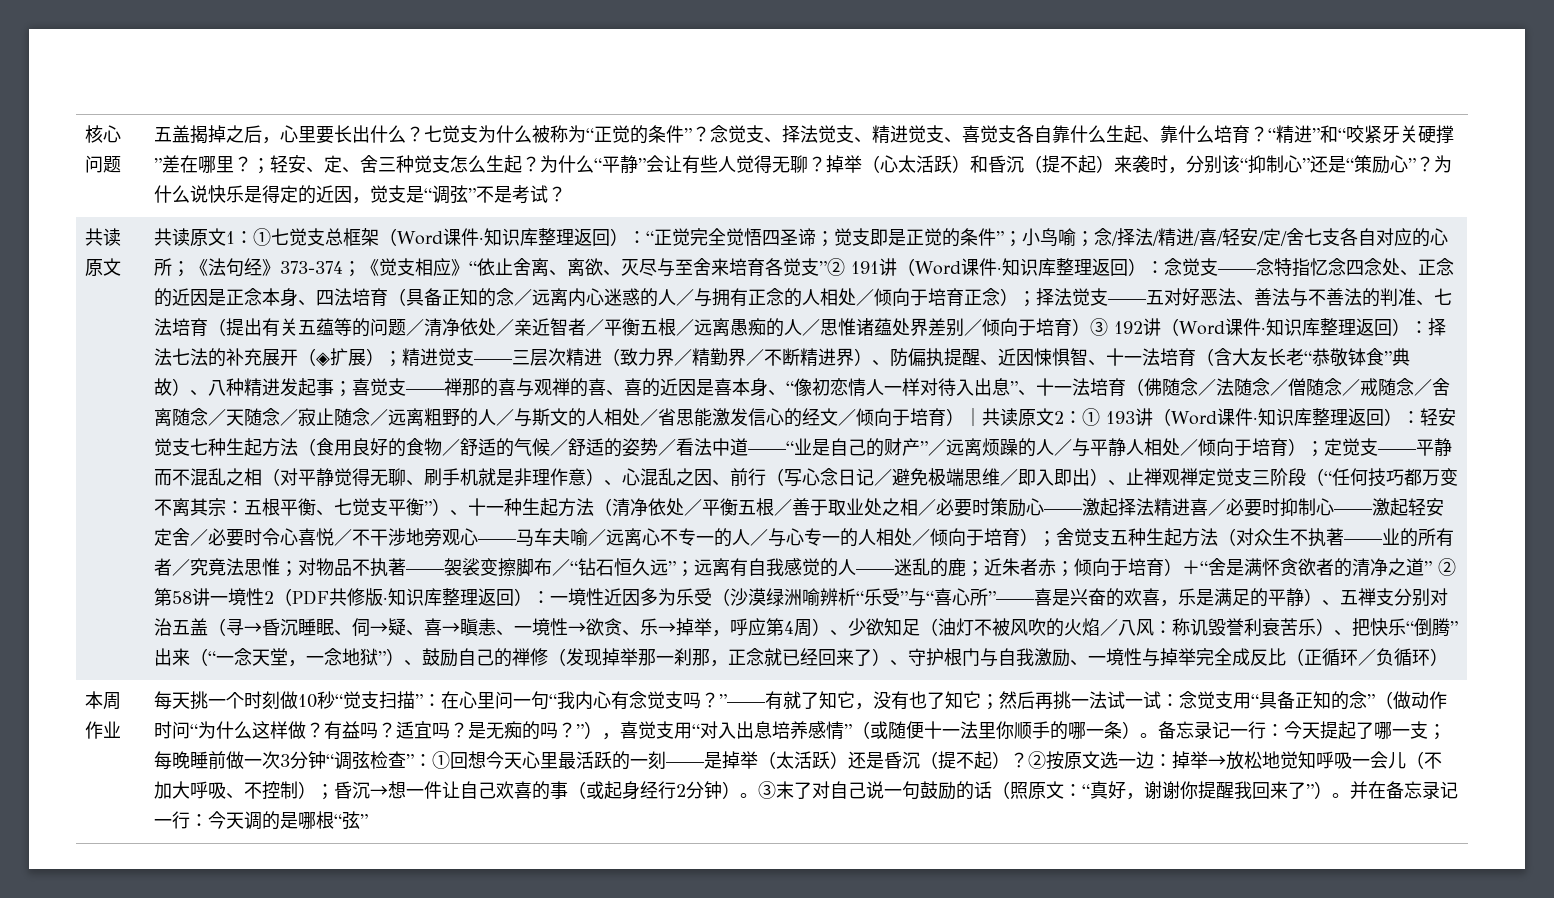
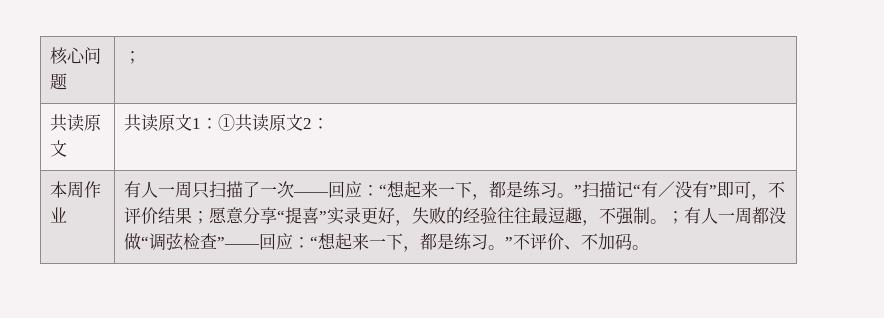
[153,125,1454,144] [153,155,1452,174] [153,185,566,204] 五盖揭掉之后，心里要长出什么？七觉支为什么被称为“正觉的条件”？念觉支、择法觉支、精进觉支、喜觉支各自靠什么生起、靠什么培育？“精进”和“咬紧牙关硬撑”差在哪里？；轻安、定、舍三种觉支怎么生起？为什么“平静”会让有些人觉得无聊？掉举（心太活跃）和昏沉（提不起）来袭时，分别该“抑制心”还是“策励心”？为什么说快乐是得定的近因，觉支是“调弦”不是考试？ -> [123,51,141,64] ；
[270,228,1448,247] [153,258,1454,277] [153,288,1452,307] [153,318,1446,337] [153,348,1410,367] [153,378,1450,397] [153,408,1456,427] [153,438,1452,457] [153,468,1458,487] [153,498,1444,517] [153,528,1454,547] [153,558,1456,577] [153,588,1448,607] [153,618,1458,637] [153,648,1448,667] [84,691,121,710] [84,721,121,739] [153,691,1447,710] [153,721,1446,740] [153,751,1442,770] [153,781,1458,800] [153,811,368,830] 七觉支总框架（Word课件·知识库整理返回）：“正觉完全觉悟四圣谛；觉支即是正觉的条件”；小鸟喻；念/择法/精进/喜/轻安/定/舍七支各自对应的心所；《法句经》373-374；《觉支相应》“依止舍离、离欲、灭尽与至舍来培育各觉支”② 191讲（Word课件·知识库整理返回）：念觉支——念特指忆念四念处、正念的近因是正念本身、四法培育（具备正知的念／远离内心迷惑的人／与拥有正念的人相处／倾向于培育正念）；择法觉支——五对好恶法、善法与不善法的判准、七法培育（提出有关五蕴等的问题／清净依处／亲近智者／平衡五根／远离愚痴的人／思惟诸蕴处界差别／倾向于培育）③ 192讲（Word课件·知识库整理返回）：择法七法的补充展开（◈扩展）；精进觉支——三层次精进（致力界／精勤界／不断精进界）、防偏执提醒、近因悚惧智、十一法培育（含大友长老“恭敬钵食”典故）、八种精进发起事；喜觉支——禅那的喜与观禅的喜、喜的近因是喜本身、“像初恋情人一样对待入出息”、十一法培育（佛随念／法随念／僧随念／戒随念／舍离随念／天随念／寂止随念／远离粗野的人／与斯文的人相处／省思能激发信心的经文／倾向于培育）｜共读原文2：① 193讲（Word课件·知识库整理返回）：轻安觉支七种生起方法（食用良好的食物／舒适的气候／舒适的姿势／看法中道——“业是自己的财产”／远离烦躁的人／与平静人相处／倾向于培育）；定觉支——平静而不混乱之相（对平静觉得无聊、刷手机就是非理作意）、心混乱之因、前行（写心念日记／避免极端思维／即入即出）、止禅观禅定觉支三阶段（“任何技巧都万变不离其宗：五根平衡、七觉支平衡”）、十一种生起方法（清净依处／平衡五根／善于取业处之相／必要时策励心——激起择法精进喜／必要时抑制心——激起轻安定舍／必要时令心喜悦／不干涉地旁观心——马车夫喻／远离心不专一的人／与心专一的人相处／倾向于培育）；舍觉支五种生起方法（对众生不执著——业的所有者／究竟法思惟；对物品不执著——袈裟变擦脚布／“钻石恒久远”；远离有自我感觉的人——迷乱的鹿；近朱者赤；倾向于培育）＋“舍是满怀贪欲者的清净之道” ②第58讲一境性2（PDF共修版·知识库整理返回）：一境性近因多为乐受（沙漠绿洲喻辨析“乐受”与“喜心所”——喜是兴奋的欢喜，乐是满足的平静）、五禅支分别对治五盖（寻→昏沉睡眠、伺→疑、喜→瞋恚、一境性→欲贪、乐→掉举，呼应第4周）、少欲知足（油灯不被风吹的火焰／八风：称讥毁誉利衰苦乐）、把快乐“倒腾”出来（“一念天堂，一念地狱”）、鼓励自己的禅修（发现掉举那一刹那，正念就已经回来了）、守护根门与自我激励、一境性与掉举完全成反比（正循环／负循环） // 本周作业 | 每天挑一个时刻做10秒“觉支扫描”：在心里问一句“我内心有念觉支吗？”——有就了知它，没有也了知它；然后再挑一法试一试：念觉支用“具备正知的念”（做动作时问“为什么这样做？有益吗？适宜吗？是无痴的吗？”），喜觉支用“对入出息培养感情”（或随便十一法里你顺手的哪一条）。备忘录记一行：今天提起了哪一支；每晚睡前做一次3分钟“调弦检查”：①回想今天心里最活跃的一刻——是掉举（太活跃）还是昏沉（提不起）？②按原文选一边：掉举→放松地觉知呼吸一会儿（不加大呼吸、不控制）；昏沉→想一件让自己欢喜的事（或起身经行2分钟）。③末了对自己说一句鼓励的话（照原文：“真好，谢谢你提醒我回来了”）。并在备忘录记一行：今天调的是哪根“弦” -> [234,114,329,132] [49,181,101,198] [49,207,67,223] [123,181,785,200] [123,207,786,226] [123,233,649,252] 共读原文2： // 本周作业 | 有人一周只扫描了一次——回应：“想起来一下，都是练习。”扫描记“有／没有”即可，不评价结果；愿意分享“提喜”实录更好，失败的经验往往最逗趣，不强制。；有人一周都没做“调弦检查”——回应：“想起来一下，都是练习。”不评价、不加码。

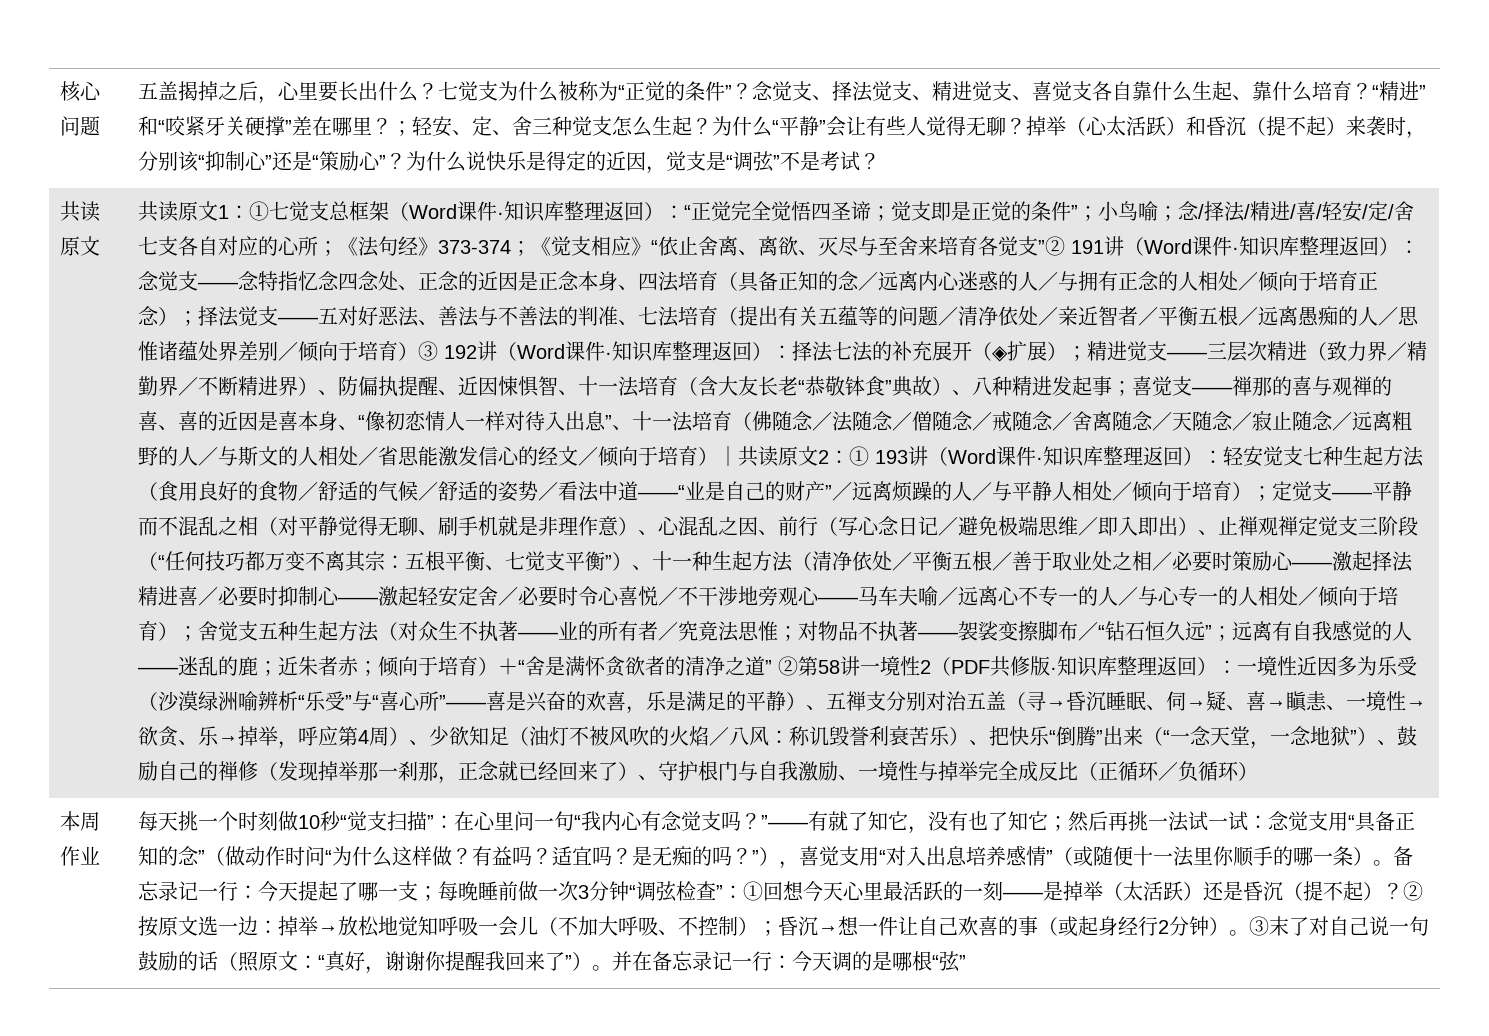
[123,51,141,64] ； -> [137,81,1426,104] [137,116,1426,139] [137,151,880,174] 五盖揭掉之后，心里要长出什么？七觉支为什么被称为“正觉的条件”？念觉支、择法觉支、精进觉支、喜觉支各自靠什么生起、靠什么培育？“精进”和“咬紧牙关硬撑”差在哪里？；轻安、定、舍三种觉支怎么生起？为什么“平静”会让有些人觉得无聊？掉举（心太活跃）和昏沉（提不起）来袭时，分别该“抑制心”还是“策励心”？为什么说快乐是得定的近因，觉支是“调弦”不是考试？
[234,114,329,132] [49,181,101,198] [49,207,67,223] [123,181,785,200] [123,207,786,226] [123,233,649,252] 共读原文2： // 本周作业 | 有人一周只扫描了一次——回应：“想起来一下，都是练习。”扫描记“有／没有”即可，不评价结果；愿意分享“提喜”实录更好，失败的经验往往最逗趣，不强制。；有人一周都没做“调弦检查”——回应：“想起来一下，都是练习。”不评价、不加码。 -> [268,201,1414,222] [137,236,1419,257] [137,271,1378,292] [137,306,1419,327] [137,341,1427,362] [137,376,1392,397] [137,411,1412,432] [137,446,1424,467] [137,481,1412,502] [137,516,1418,536] [137,551,1413,572] [137,586,1398,607] [137,620,1412,642] [137,656,1417,677] [137,691,1426,714] [137,726,1417,749] [137,761,1258,784] [59,811,100,831] [59,846,100,866] [137,811,1415,834] [137,845,1413,869] [137,881,1423,902] [137,916,1429,937] [137,951,966,974] 七觉支总框架（Word课件·知识库整理返回）：“正觉完全觉悟四圣谛；觉支即是正觉的条件”；小鸟喻；念/择法/精进/喜/轻安/定/舍七支各自对应的心所；《法句经》373-374；《觉支相应》“依止舍离、离欲、灭尽与至舍来培育各觉支”② 191讲（Word课件·知识库整理返回）：念觉支——念特指忆念四念处、正念的近因是正念本身、四法培育（具备正知的念／远离内心迷惑的人／与拥有正念的人相处／倾向于培育正念）；择法觉支——五对好恶法、善法与不善法的判准、七法培育（提出有关五蕴等的问题／清净依处／亲近智者／平衡五根／远离愚痴的人／思惟诸蕴处界差别／倾向于培育）③ 192讲（Word课件·知识库整理返回）：择法七法的补充展开（◈扩展）；精进觉支——三层次精进（致力界／精勤界／不断精进界）、防偏执提醒、近因悚惧智、十一法培育（含大友长老“恭敬钵食”典故）、八种精进发起事；喜觉支——禅那的喜与观禅的喜、喜的近因是喜本身、“像初恋情人一样对待入出息”、十一法培育（佛随念／法随念／僧随念／戒随念／舍离随念／天随念／寂止随念／远离粗野的人／与斯文的人相处／省思能激发信心的经文／倾向于培育）｜共读原文2：① 193讲（Word课件·知识库整理返回）：轻安觉支七种生起方法（食用良好的食物／舒适的气候／舒适的姿势／看法中道——“业是自己的财产”／远离烦躁的人／与平静人相处／倾向于培育）；定觉支——平静而不混乱之相（对平静觉得无聊、刷手机就是非理作意）、心混乱之因、前行（写心念日记／避免极端思维／即入即出）、止禅观禅定觉支三阶段（“任何技巧都万变不离其宗：五根平衡、七觉支平衡”）、十一种生起方法（清净依处／平衡五根／善于取业处之相／必要时策励心——激起择法精进喜／必要时抑制心——激起轻安定舍／必要时令心喜悦／不干涉地旁观心——马车夫喻／远离心不专一的人／与心专一的人相处／倾向于培育）；舍觉支五种生起方法（对众生不执著——业的所有者／究竟法思惟；对物品不执著——袈裟变擦脚布／“钻石恒久远”；远离有自我感觉的人——迷乱的鹿；近朱者赤；倾向于培育）＋“舍是满怀贪欲者的清净之道” ②第58讲一境性2（PDF共修版·知识库整理返回）：一境性近因多为乐受（沙漠绿洲喻辨析“乐受”与“喜心所”——喜是兴奋的欢喜，乐是满足的平静）、五禅支分别对治五盖（寻→昏沉睡眠、伺→疑、喜→瞋恚、一境性→欲贪、乐→掉举，呼应第4周）、少欲知足（油灯不被风吹的火焰／八风：称讥毁誉利衰苦乐）、把快乐“倒腾”出来（“一念天堂，一念地狱”）、鼓励自己的禅修（发现掉举那一刹那，正念就已经回来了）、守护根门与自我激励、一境性与掉举完全成反比（正循环／负循环） // 本周作业 | 每天挑一个时刻做10秒“觉支扫描”：在心里问一句“我内心有念觉支吗？”——有就了知它，没有也了知它；然后再挑一法试一试：念觉支用“具备正知的念”（做动作时问“为什么这样做？有益吗？适宜吗？是无痴的吗？”），喜觉支用“对入出息培养感情”（或随便十一法里你顺手的哪一条）。备忘录记一行：今天提起了哪一支；每晚睡前做一次3分钟“调弦检查”：①回想今天心里最活跃的一刻——是掉举（太活跃）还是昏沉（提不起）？②按原文选一边：掉举→放松地觉知呼吸一会儿（不加大呼吸、不控制）；昏沉→想一件让自己欢喜的事（或起身经行2分钟）。③末了对自己说一句鼓励的话（照原文：“真好，谢谢你提醒我回来了”）。并在备忘录记一行：今天调的是哪根“弦”

